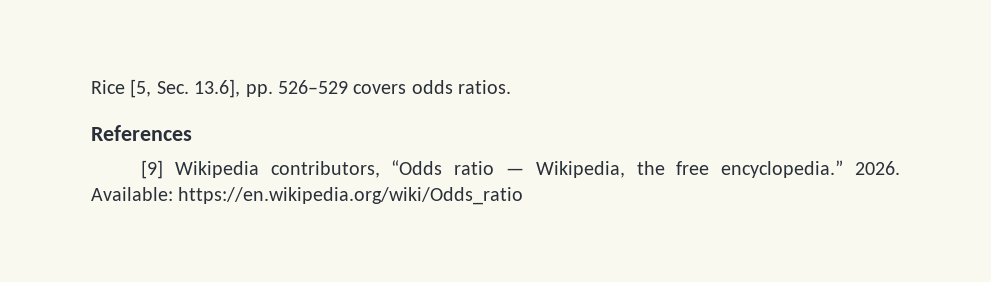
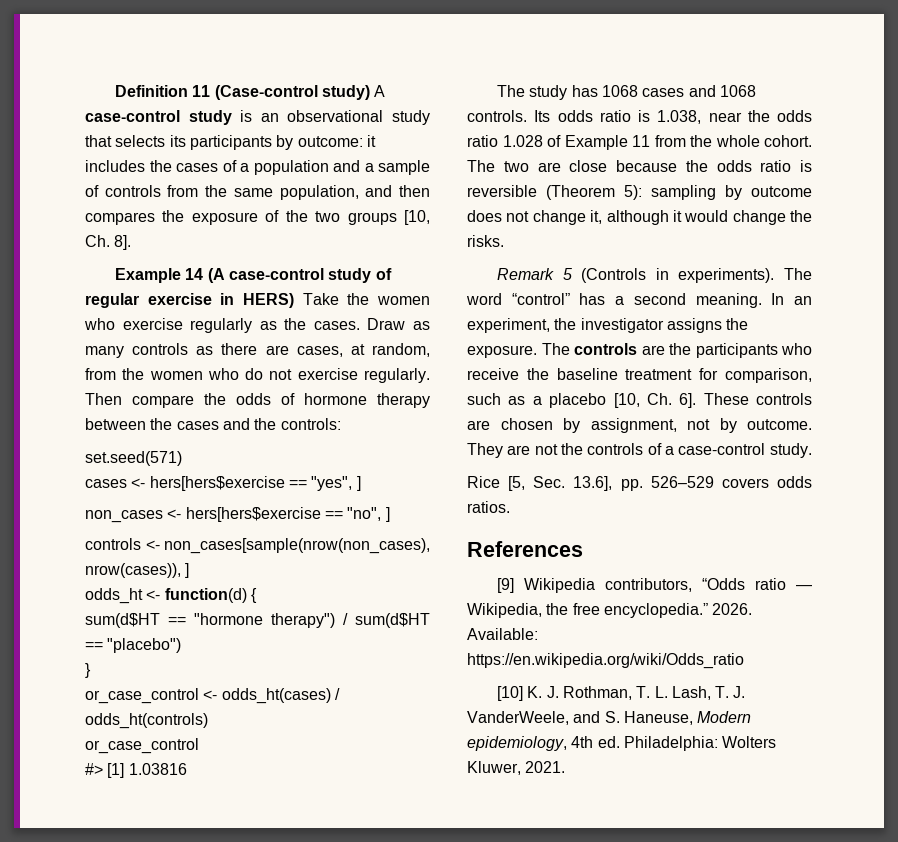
(91, 87) none -> [114,85,386,100] [85,110,430,125] [85,135,376,150] [85,160,430,175] [85,185,430,200] [85,210,430,225] [85,235,132,250] [114,268,392,283] [85,293,430,308] [84,318,430,333] [85,343,430,358] [85,368,430,383] [85,393,430,408] [85,418,341,430] [85,451,182,466] [85,476,361,491] [85,507,390,523] [85,538,430,554] [85,563,190,578] [85,588,257,604] [85,613,430,628] [85,638,182,653] [85,663,91,678] [85,688,340,704] [85,713,208,729] [85,738,199,754] [85,763,187,778] [496,85,756,100] [467,110,812,124] [467,135,812,150] [467,160,812,172] [467,185,812,200] [467,210,812,225] [467,235,504,247] [496,268,812,283] [466,293,812,308] [467,318,749,333] [467,343,812,358] [467,368,812,383] [467,393,812,408] [467,418,812,433] [467,443,812,458] Definition 11 (Case-control study) A case-control study is an observational study that selects its participants by outcome: it includes the cases of a population and a sample of controls from the same population, and then compares the exposure of the two groups [10, Ch. 8]. // Example 14 (A case-control study of regular exercise in HERS) Take the women who exercise regularly as the cases. Draw as many controls as there are cases, at random, from the women who do not exercise regularly. Then compare the odds of hormone therapy between the cases and the controls: // set.seed(571) // cases <- hers[hers$exercise == "yes", ] // non_cases <- hers[hers$exercise == "no", ] // controls <- non_cases[sample(nrow(non_cases), nrow(cases)), ] // odds_ht <- function(d) { // sum(d$HT == "hormone therapy") / sum(d$HT == "placebo") // } // or_case_control <- odds_ht(cases) / odds_ht(controls) // or_case_control // #> [1] 1.03816 // The study has 1068 cases and 1068 controls. Its odds ratio is 1.038, near the odds ratio 1.028 of Example 11 from the whole cohort. The two are close because the odds ratio is reversible (Theorem 5): sampling by outcome does not change it, although it would change the risks. // Remark 5 (Controls in experiments). The word “control” has a second meaning. In an experiment, the investigator assigns the exposure. The controls are the participants who receive the baseline treatment for comparison, such as a placebo [10, Ch. 6]. These controls are chosen by assignment, not by outcome. They are not the controls of a case-control study. //
(524, 196) none -> [496,686,746,701] [467,711,752,725] [467,736,777,751] [467,761,566,775] // [10] K. J. Rothman, T. L. Lash, T. J. VanderWeele, and S. Haneuse, Modern epidemiology, 4th ed. Philadelphia: Wolters Kluwer, 2021.

